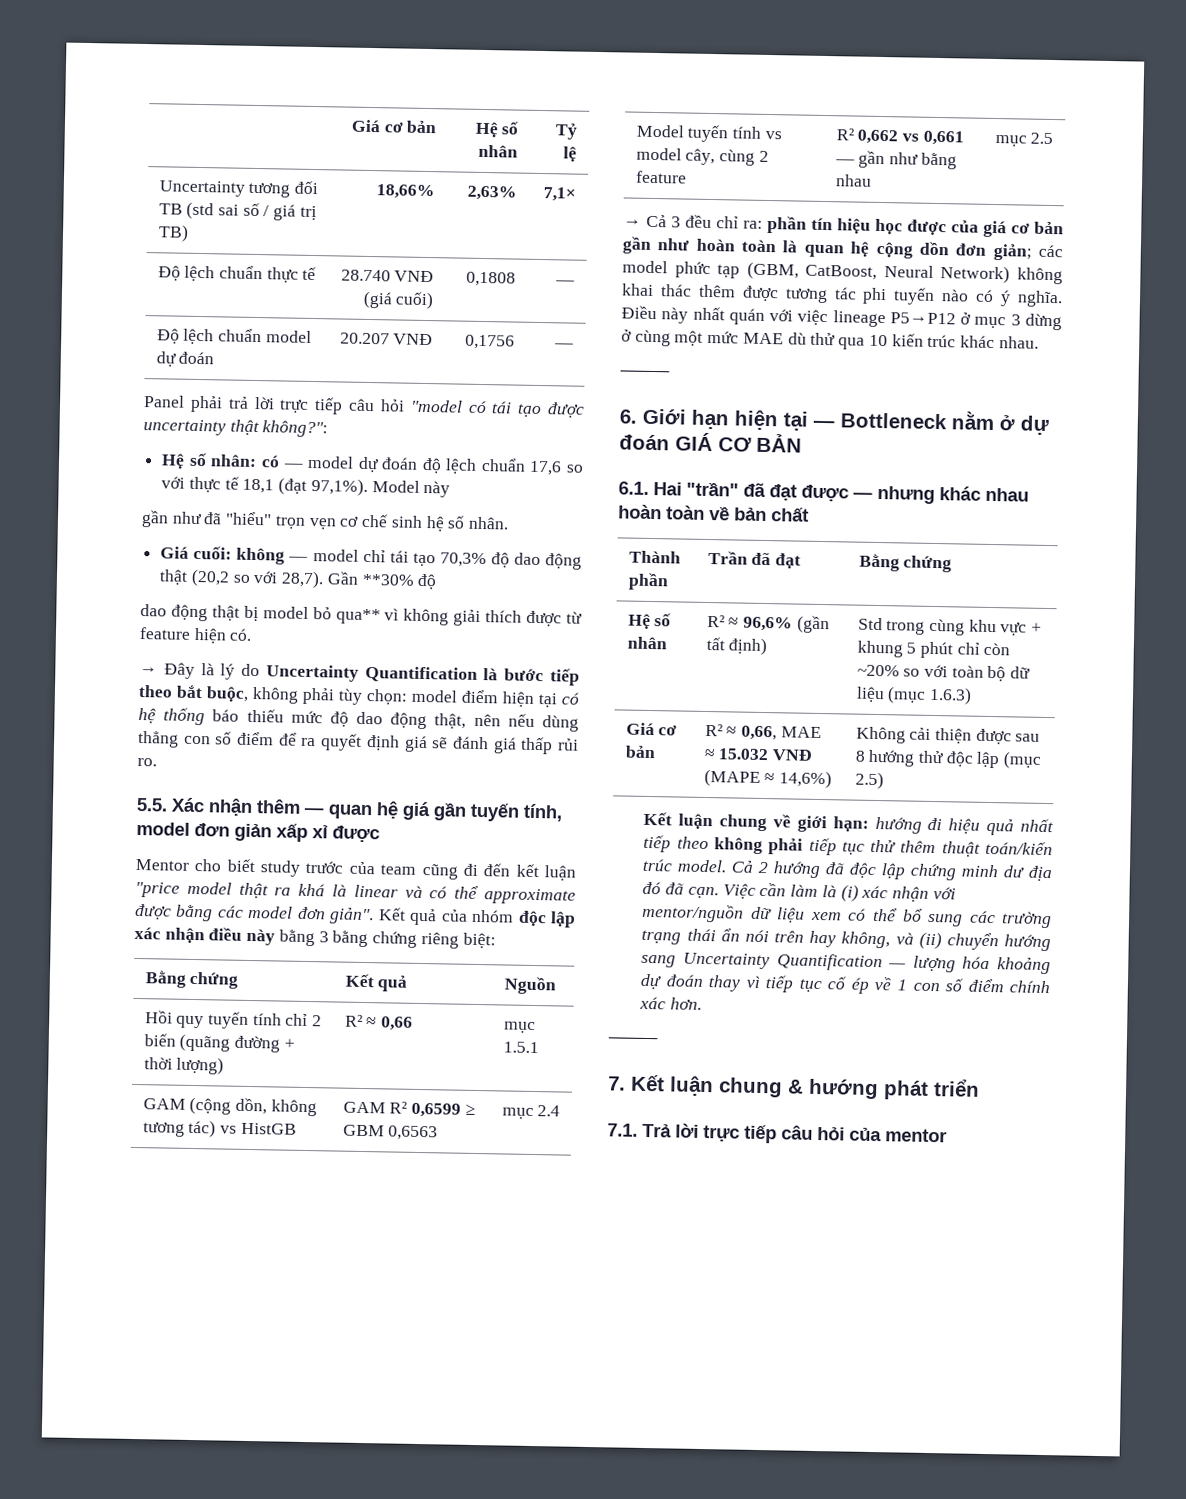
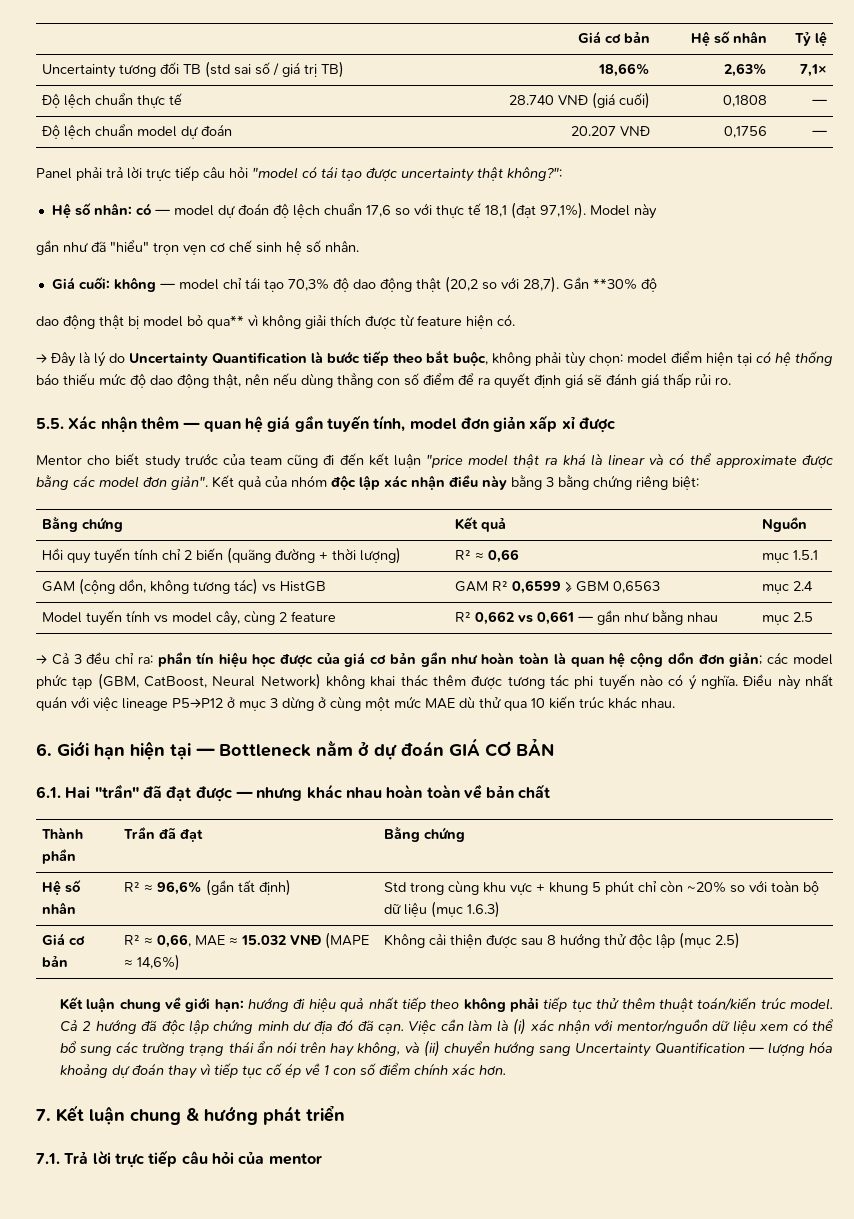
[619,370,670,378] // ──── -> (675, 703) none
[607,1037,658,1045] // ──── -> (506, 1070) none

